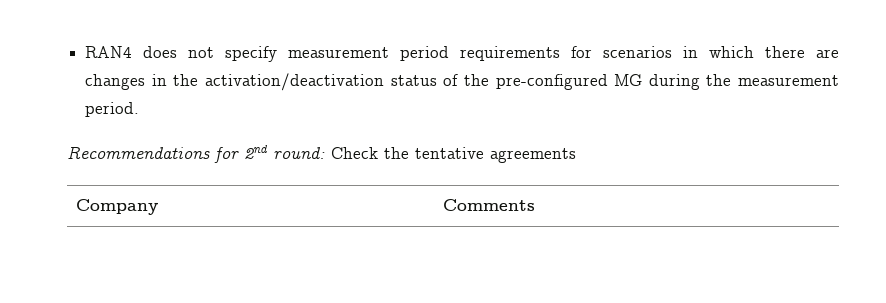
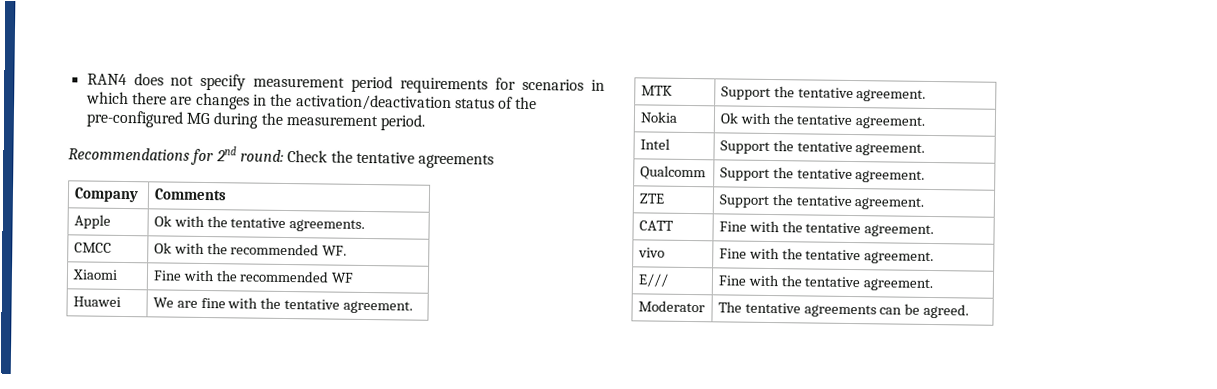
(535, 205) none -> [73,214,111,229] [153,215,366,232] [73,242,112,253] [153,242,348,256] [71,269,118,280] [152,269,355,283] [72,296,121,307] [152,297,414,314] [640,85,673,96] [720,86,927,102] [639,111,678,123] [719,112,926,129] [639,138,670,150] [719,140,926,156] [639,165,706,181] [719,167,926,183] [638,193,665,204] [718,194,925,210] [638,220,674,231] [718,220,935,238] [637,247,665,258] [718,247,935,265] [637,273,669,287] [717,274,934,292] [637,300,705,313] [717,301,970,319] // Apple | Ok with the tentative agreements. // CMCC | Ok with the recommended WF. // Xiaomi | Fine with the recommended WF // Huawei | We are fine with the tentative agreement. // MTK | Support the tentative agreement. // Nokia | Ok with the tentative agreement. // Intel | Support the tentative agreement. // Qualcomm | Support the tentative agreement. // ZTE | Support the tentative agreement. // CATT | Fine with the tentative agreement. // vivo | Fine with the tentative agreement. // E/// | Fine with the tentative agreement. // Moderator | The tentative agreements can be agreed.

